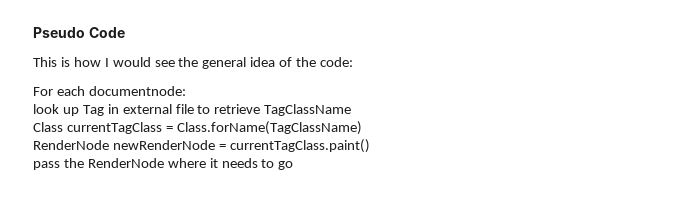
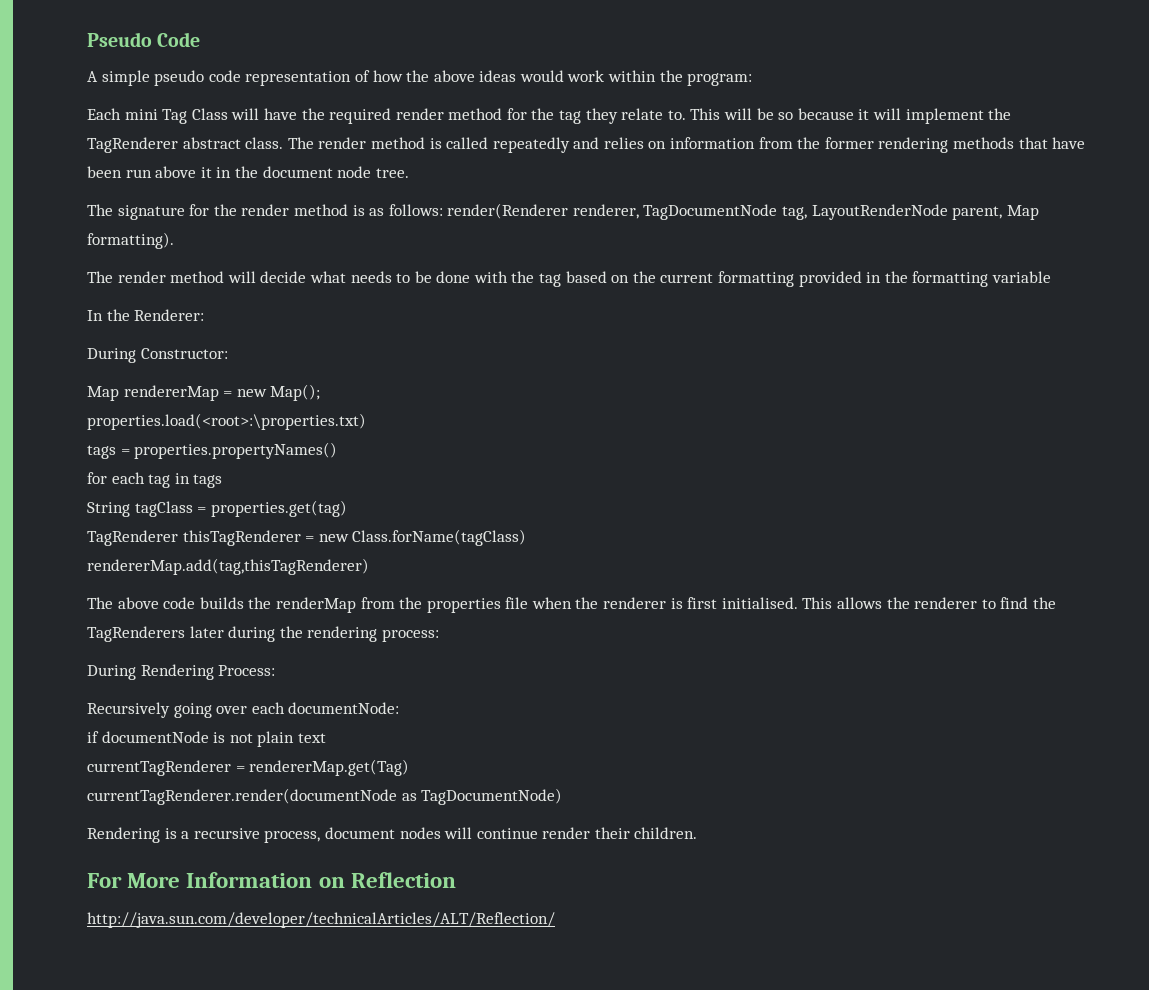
[33,57,354,69] [33,86,186,96] [33,104,352,116] [33,121,362,135] [33,139,370,153] [33,158,294,170] This is how I would see the general idea of the code: // For each documentnode: // look up Tag in external file to retrieve TagClassName // Class currentTagClass = Class.forName(TagClassName) // RenderNode newRenderNode = currentTagClass.paint() // pass the RenderNode where it needs to go -> [87,70,753,86] [87,108,1012,124] [87,137,1086,153] [87,166,409,178] [87,203,1039,220] [87,232,174,249] [87,271,1051,287] [87,309,205,321] [87,348,228,363] [87,384,321,401] [87,413,366,430] [87,442,338,459] [87,472,223,488] [87,500,347,517] [87,529,527,546] [87,558,369,575] [87,597,1056,613] [87,626,439,642] [87,664,276,680] [87,702,400,718] [87,731,326,747] [87,759,410,776] [87,788,563,805] [87,827,698,843] [87,872,456,888] [87,912,555,928] A simple pseudo code representation of how the above ideas would work within the program: // Each mini Tag Class will have the required render method for the tag they relate to. This will be so because it will implement the TagRenderer abstract class. The render method is called repeatedly and relies on information from the former rendering methods that have been run above it in the document node tree. // The signature for the render method is as follows: render(Renderer renderer, TagDocumentNode tag, LayoutRenderNode parent, Map formatting). // The render method will decide what needs to be done with the tag based on the current formatting provided in the formatting variable // In the Renderer: // During Constructor: // Map rendererMap = new Map(); // properties.load(<root>:\properties.txt) // tags = properties.propertyNames() // for each tag in tags // String tagClass = properties.get(tag) // TagRenderer thisTagRenderer = new Class.forName(tagClass) // rendererMap.add(tag,thisTagRenderer) // The above code builds the renderMap from the properties file when the renderer is first initialised. This allows the renderer to find the TagRenderers later during the rendering process: // During Rendering Process: // Recursively going over each documentNode: // if documentNode is not plain text // currentTagRenderer = rendererMap.get(Tag) // currentTagRenderer.render(documentNode as TagDocumentNode) // Rendering is a recursive process, document nodes will continue render their children. // For More Information on Reflection // http://java.sun.com/developer/technicalArticles/ALT/Reflection/

